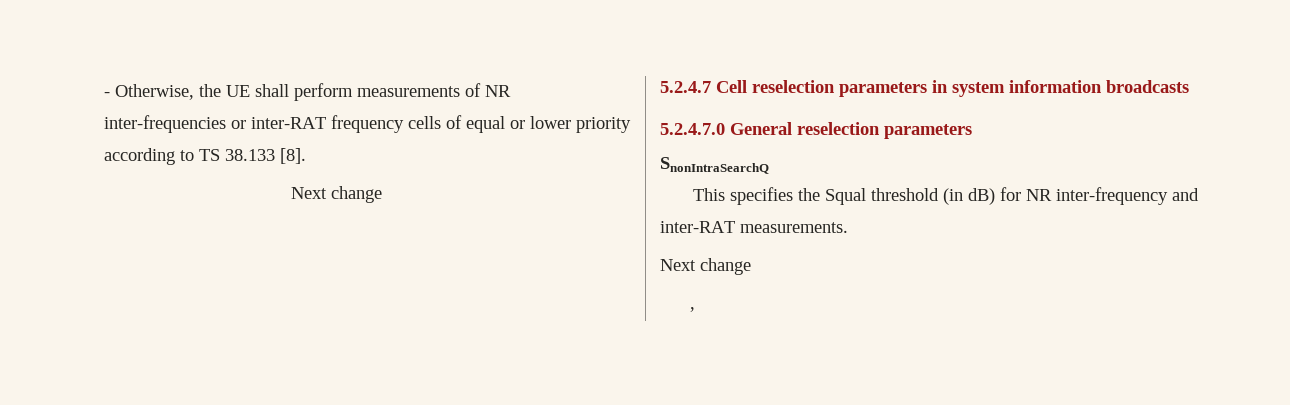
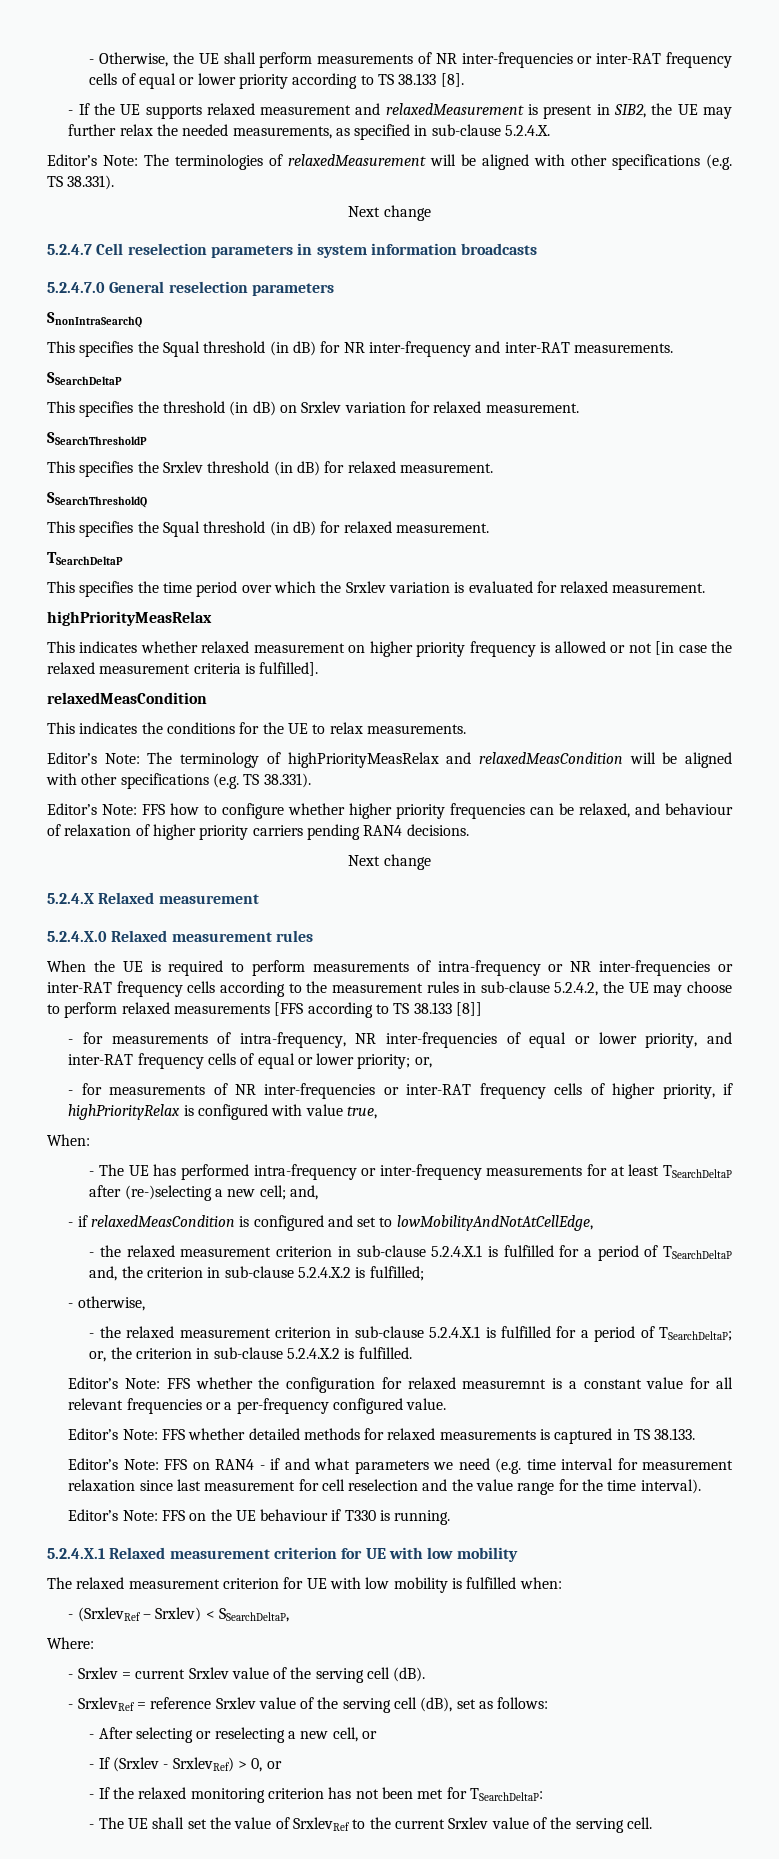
(306, 156) none -> [68,103,733,119] [68,124,551,140] [47,154,732,170] [47,175,115,190] // - If the UE supports relaxed measurement and relaxedMeasurement is present in SIB2, the UE may further relax the needed measurements, as specified in sub-clause 5.2.4.X. // Editor’s Note: The terminologies of relaxedMeasurement will be aligned with other specifications (e.g. TS 38.331).
[660,258,751,275] [690,307,696,312] Next change // , -> [47,372,122,385] [47,401,579,417] [47,432,147,445] [47,461,493,477] [47,492,147,508] [47,521,489,537] [47,552,123,565] [47,581,706,597] [47,611,212,626] [47,641,733,657] [47,662,319,676] [47,692,207,704] [47,722,466,734] [47,752,733,768] [46,773,311,789] [47,803,733,819] [47,824,469,840] [348,854,431,870] [47,892,259,904] [47,930,313,942] [47,960,733,976] [47,981,732,997] [47,1002,482,1018] [68,1032,732,1048] [68,1053,432,1069] [68,1083,733,1099] [68,1104,377,1120] [47,1134,90,1146] [89,1164,732,1180] [89,1185,319,1201] [68,1215,593,1231] [89,1245,732,1261] [89,1266,424,1281] [68,1296,145,1311] [89,1326,733,1342] [89,1347,412,1362] [68,1377,734,1393] [68,1398,447,1414] [68,1428,696,1444] [68,1458,733,1474] [68,1479,701,1495] [68,1509,451,1525] [47,1547,518,1562] [47,1577,562,1593] [68,1607,289,1622] [47,1637,94,1649] [68,1667,426,1683] [68,1697,549,1713] [89,1727,377,1743] [89,1757,282,1772] [89,1787,543,1803] [89,1817,652,1833] SSearchDeltaP // This specifies the threshold (in dB) on Srxlev variation for relaxed measurement. // SSearchThresholdP // This specifies the Srxlev threshold (in dB) for relaxed measurement. // SSearchThresholdQ // This specifies the Squal threshold (in dB) for relaxed measurement. // TSearchDeltaP // This specifies the time period over which the Srxlev variation is evaluated for relaxed measurement. // highPriorityMeasRelax // This indicates whether relaxed measurement on higher priority frequency is allowed or not [in case the relaxed measurement criteria is fulfilled]. // relaxedMeasCondition // This indicates the conditions for the UE to relax measurements. // Editor’s Note: The terminology of highPriorityMeasRelax and relaxedMeasCondition will be aligned with other specifications (e.g. TS 38.331). // Editor’s Note: FFS how to configure whether higher priority frequencies can be relaxed, and behaviour of relaxation of higher priority carriers pending RAN4 decisions. // Next change // 5.2.4.X Relaxed measurement // 5.2.4.X.0 Relaxed measurement rules // When the UE is required to perform measurements of intra-frequency or NR inter-frequencies or inter-RAT frequency cells according to the measurement rules in sub-clause 5.2.4.2, the UE may choose to perform relaxed measurements [FFS according to TS 38.133 [8]] // - for measurements of intra-frequency, NR inter-frequencies of equal or lower priority, and inter-RAT frequency cells of equal or lower priority; or, // - for measurements of NR inter-frequencies or inter-RAT frequency cells of higher priority, if highPriorityRelax is configured with value true, // When: // - The UE has performed intra-frequency or inter-frequency measurements for at least TSearchDeltaP after (re-)selecting a new cell; and, // - if relaxedMeasCondition is configured and set to lowMobilityAndNotAtCellEdge, // - the relaxed measurement criterion in sub-clause 5.2.4.X.1 is fulfilled for a period of TSearchDeltaP and, the criterion in sub-clause 5.2.4.X.2 is fulfilled; // - otherwise, // - the relaxed measurement criterion in sub-clause 5.2.4.X.1 is fulfilled for a period of TSearchDeltaP; or, the criterion in sub-clause 5.2.4.X.2 is fulfilled. // Editor’s Note: FFS whether the configuration for relaxed measuremnt is a constant value for all relevant frequencies or a per-frequency configured value. // Editor’s Note: FFS whether detailed methods for relaxed measurements is captured in TS 38.133. // Editor’s Note: FFS on RAN4 - if and what parameters we need (e.g. time interval for measurement relaxation since last measurement for cell reselection and the value range for the time interval). // Editor’s Note: FFS on the UE behaviour if T330 is running. // 5.2.4.X.1 Relaxed measurement criterion for UE with low mobility // The relaxed measurement criterion for UE with low mobility is fulfilled when: // - (SrxlevRef – Srxlev) < SSearchDeltaP, // Where: // - Srxlev = current Srxlev value of the serving cell (dB). // - SrxlevRef = reference Srxlev value of the serving cell (dB), set as follows: // - After selecting or reselecting a new cell, or // - If (Srxlev - SrxlevRef) > 0, or // - If the relaxed monitoring criterion has not been met for TSearchDeltaP: // - The UE shall set the value of SrxlevRef to the current Srxlev value of the serving cell.

